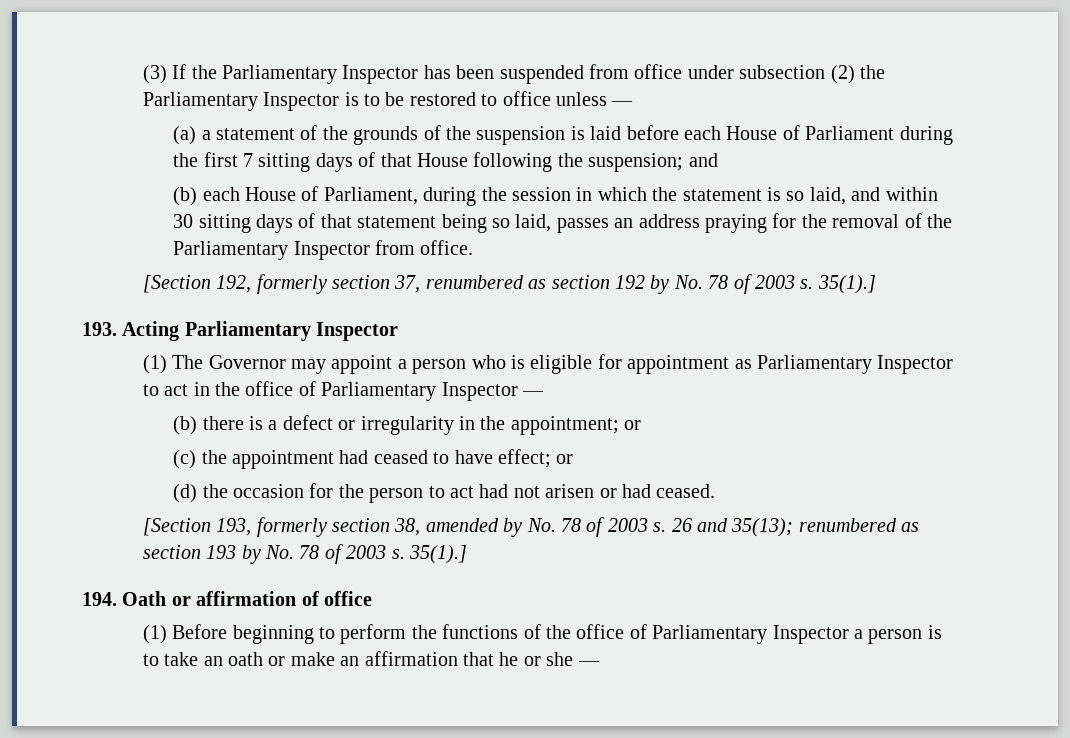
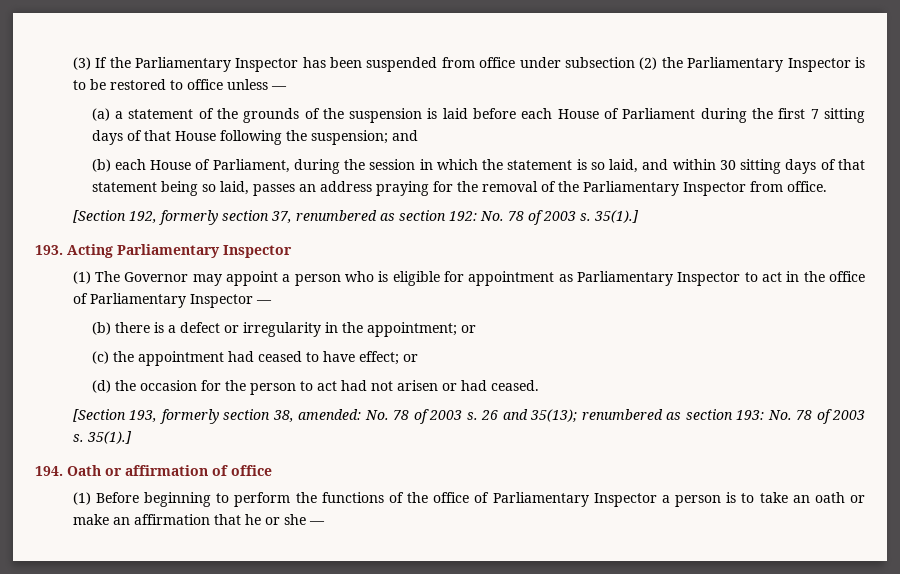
[614,275,670,294] 192 by -> [448,211,477,221] 192:
[425,518,523,537] amended by -> [298,409,362,420] amended:
[206,545,261,564] 193 by -> [736,410,765,420] 193:

